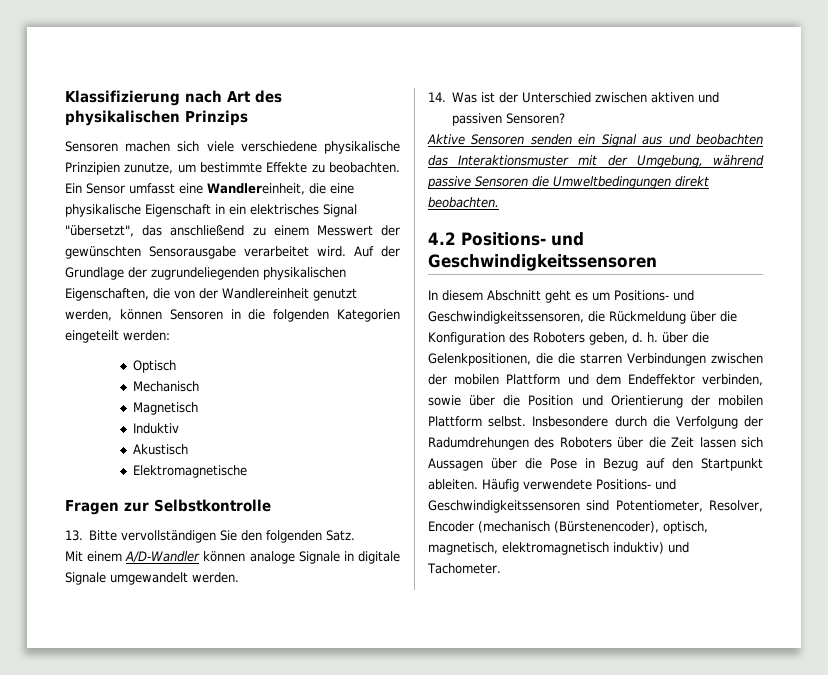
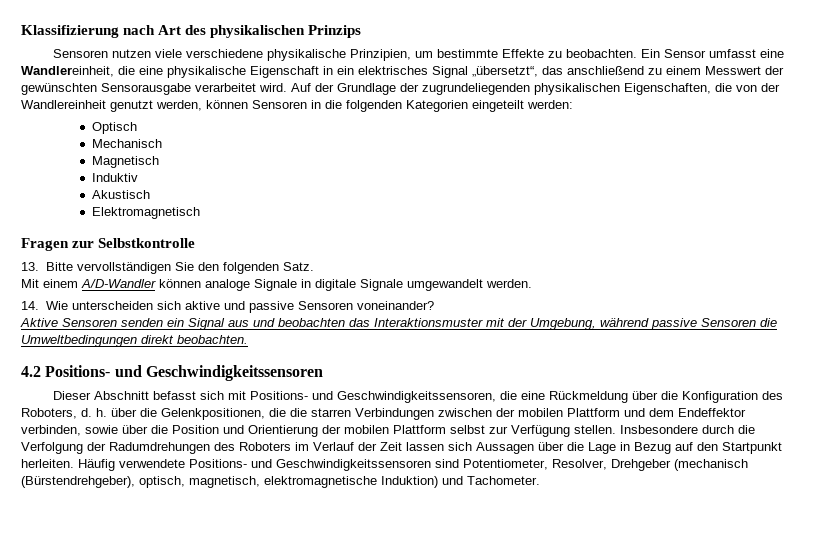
[125,141,200,152] machen sich -> [112,49,152,58] nutzen
[65,162,174,175] Prinzipien zunutze, -> [350,49,412,61] Prinzipien,
[65,225,134,237] "übersetzt", -> [472,66,538,77] „übersetzt“,
[132,465,247,478] Elektromagnetische -> [91,207,200,219] Elektromagnetisch
[452,92,720,103] [452,113,566,126] Was ist der Unterschied zwischen aktiven und passiven Sensoren? -> [45,301,434,313] Wie unterscheiden sich aktive und passive Sensoren voneinander?
[428,290,610,303] In diesem Abschnitt geht es um -> [53,391,247,400] Dieser Abschnitt befasst sich mit
(605, 316) none -> [521,391,546,400] eine
[533,332,628,345] Roboters geben, -> [21,408,77,419] Roboters,
[488,416,527,427] selbst. -> [450,425,616,437] selbst zur Verfügung stellen.
[617,437,666,448] über die -> [295,442,377,451] im Verlauf der
[550,458,577,469] Pose -> [588,442,616,454] Lage
[428,479,478,490] ableiten. -> [21,459,74,468] herleiten.
[428,521,708,534] [428,542,664,555] Encoder (mechanisch (Bürstenencoder), optisch, magnetisch, elektromagnetisch induktiv) -> [611,459,748,471] [21,476,438,488] Drehgeber (mechanisch (Bürstendrehgeber), optisch, magnetisch, elektromagnetische Induktion)

